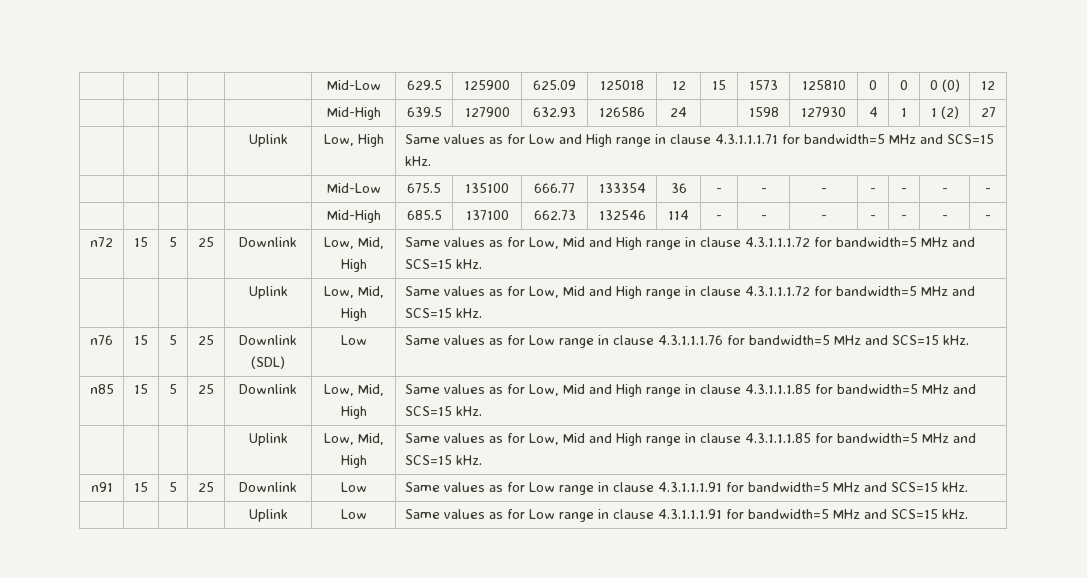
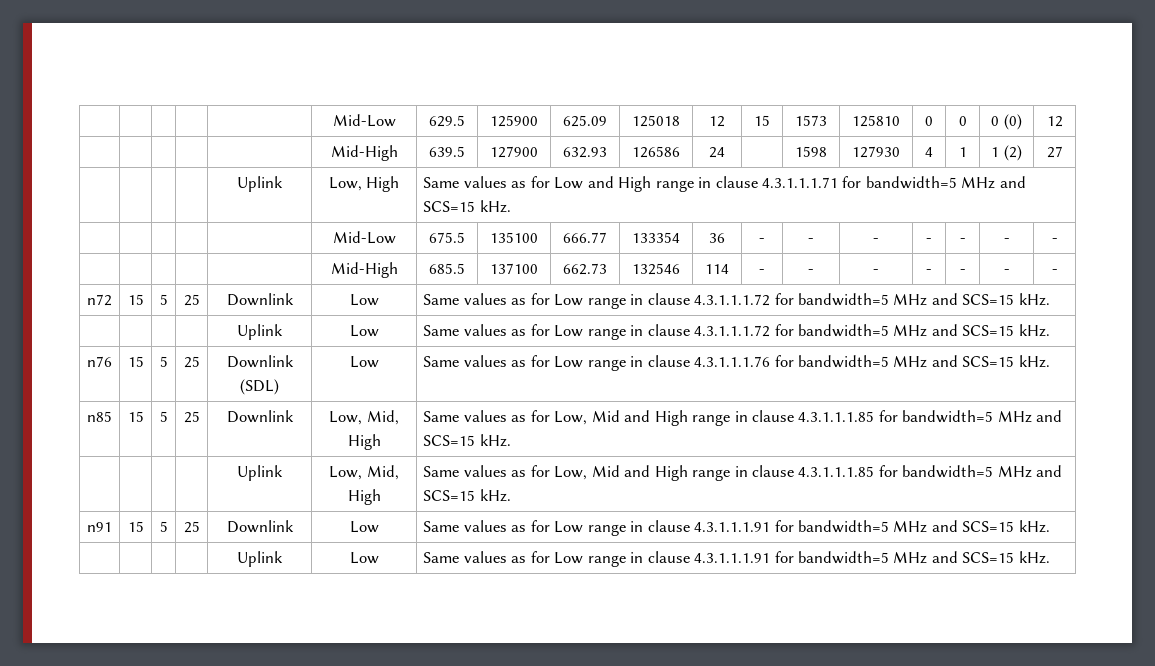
[323,237,384,249] [340,259,367,272] [404,237,642,250] Low, Mid, High | Same values as for Low, Mid and High -> [349,294,379,306] [423,293,584,306] Low | Same values as for Low
[323,286,384,298] [340,308,367,321] [404,286,642,299] Low, Mid, High | Same values as for Low, Mid and High -> [349,325,379,337] [423,324,584,337] Low | Same values as for Low

